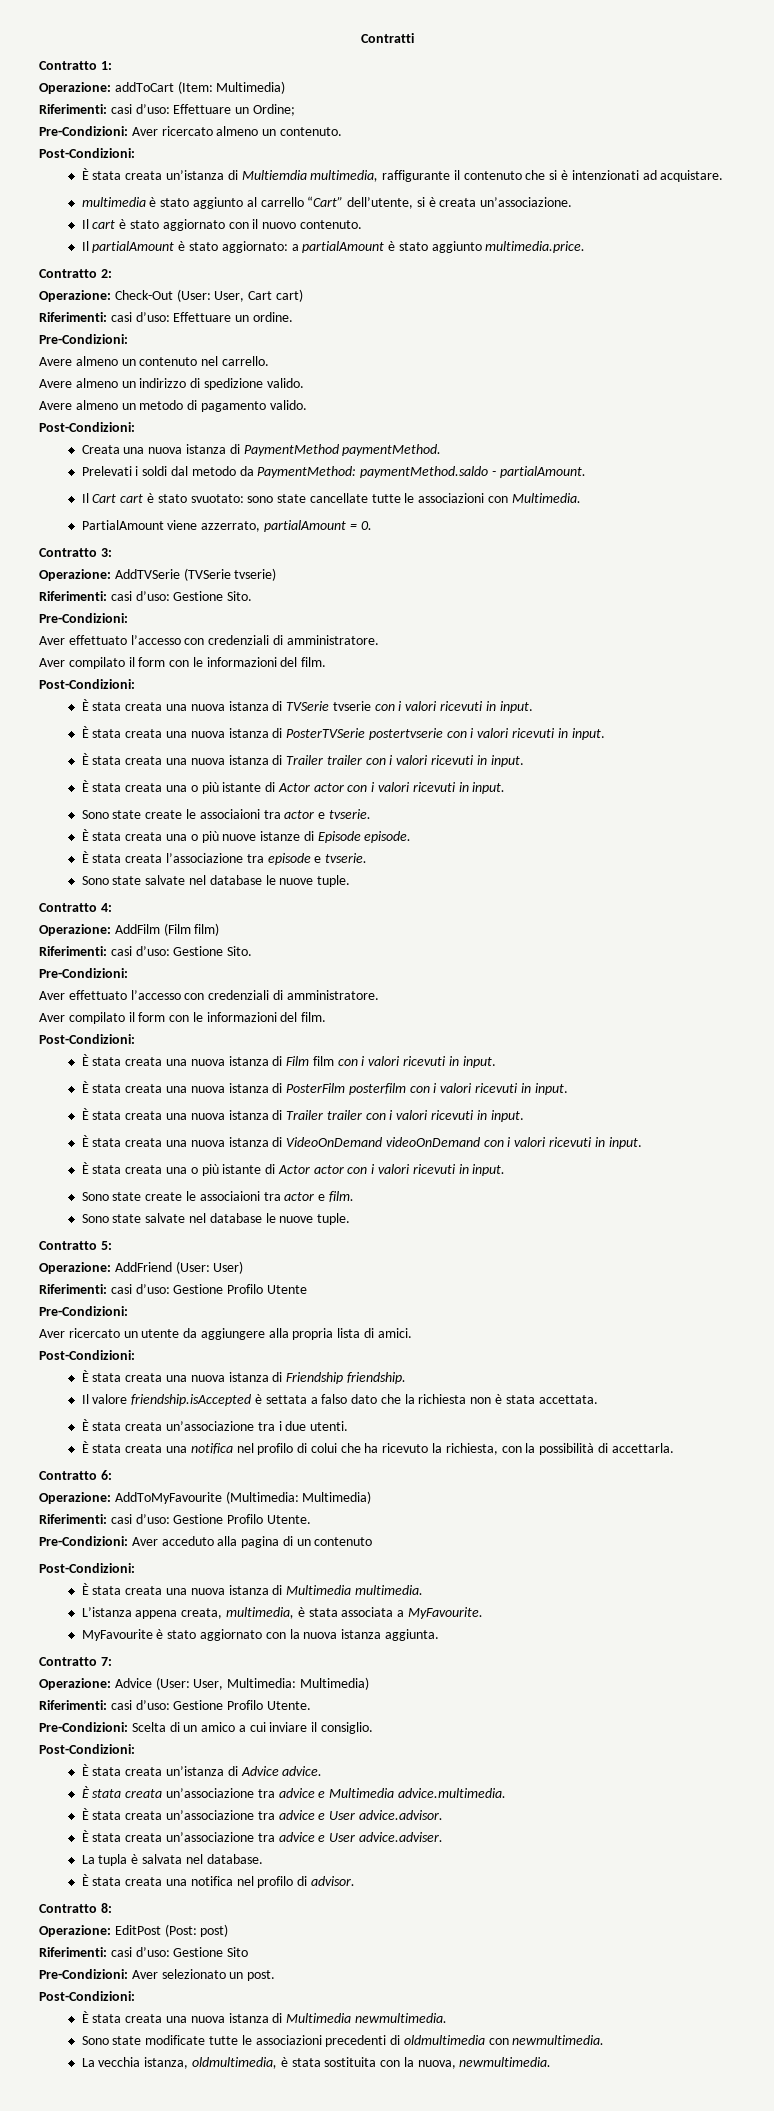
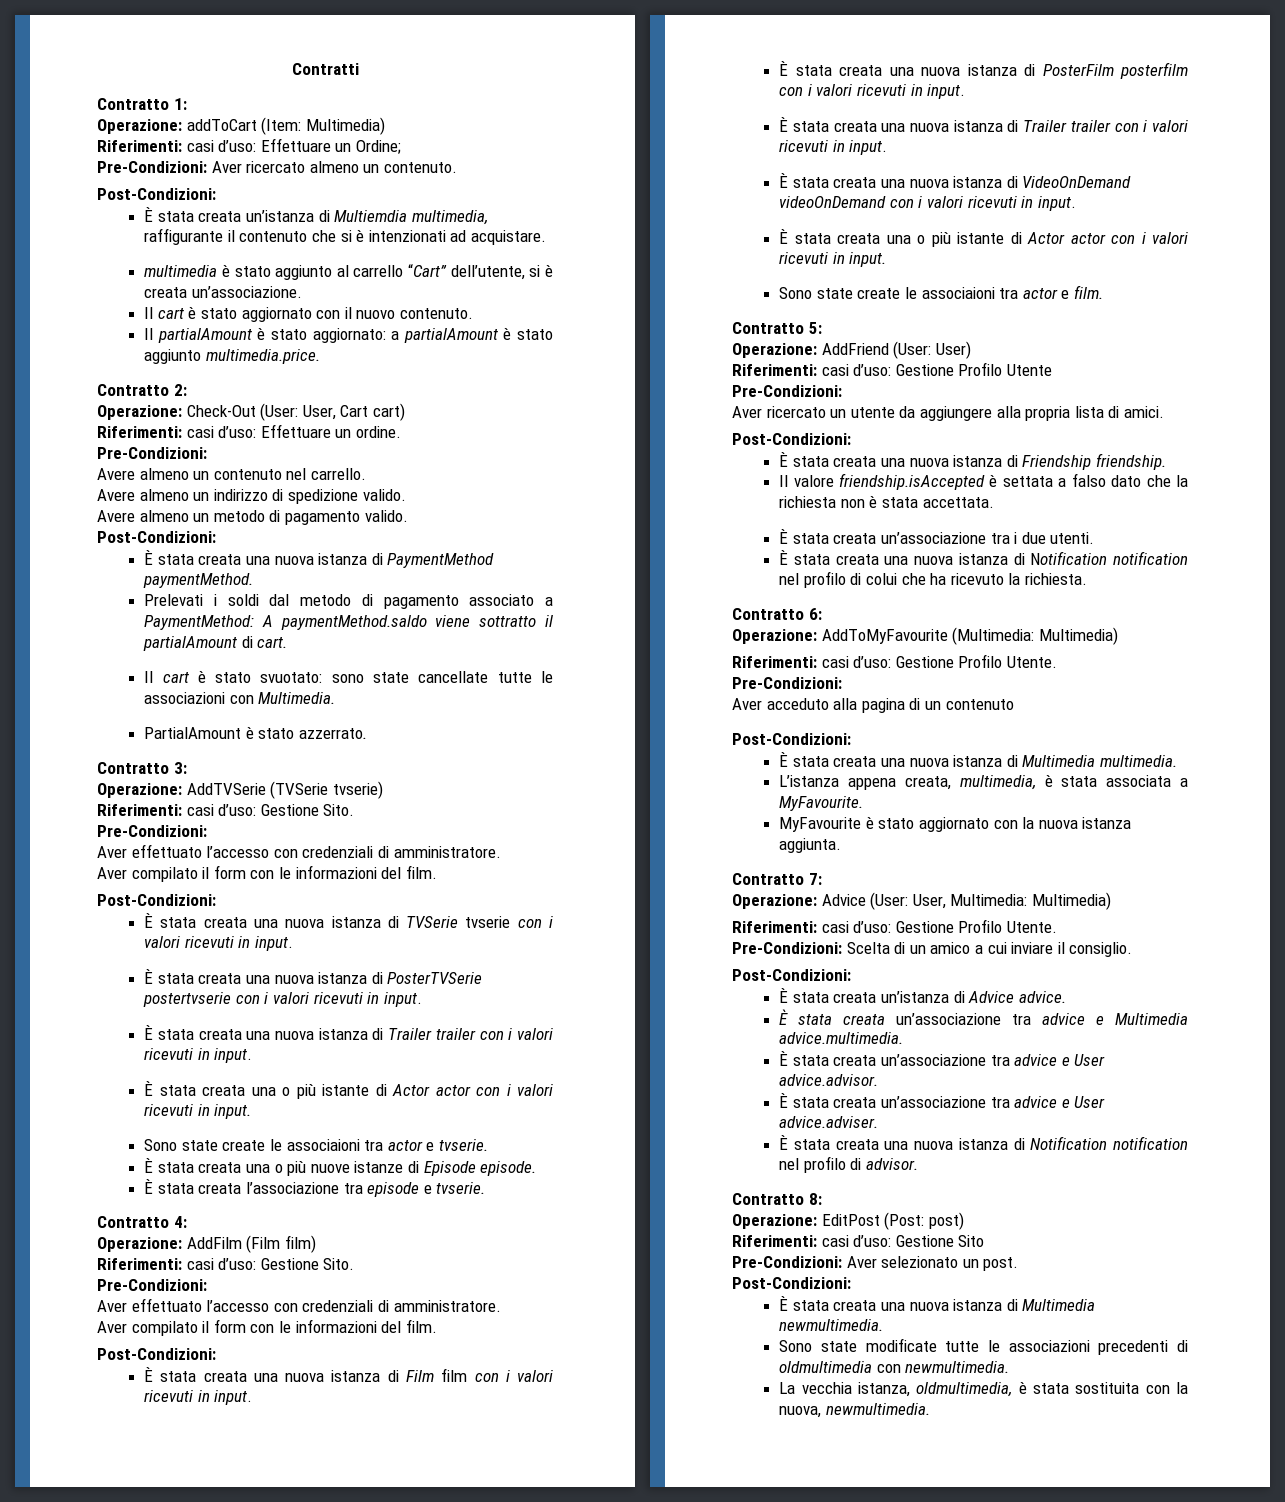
[81,445,120,454] Creata -> [144,550,242,565] È stata creata
[239,466,586,478] [81,493,117,503] da PaymentMethod: paymentMethod.saldo - partialAmount. // Il Cart -> [361,594,553,609] [144,615,553,630] [143,636,288,651] [144,671,154,683] di pagamento associato a PaymentMethod: A paymentMethod.saldo viene sottratto il partialAmount di cart. // Il
[167,520,372,532] viene azzerrato, partialAmount = 0. -> [245,726,367,739] è stato azzerrato.
[81,875,351,887] // Sono state salvate nel database le nuove tuple. -> (486, 1188) none
[81,1213,351,1225] // Sono state salvate nel database le nuove tuple. -> (1103, 292) none
[190,1443,233,1454] notifica -> [914,551,1188,565] nuova istanza di Notification notification
[445,1443,674,1455] richiesta, con la possibilità di accettarla. -> [1024,573,1087,585] richiesta.
(128, 1541) none -> (842, 683) //
[81,1854,263,1866] [81,1874,233,1886] // La tupla è salvata nel database. // È stata creata una notifica -> [779,1135,1188,1150] // È stata creata una nuova istanza di Notification notification

